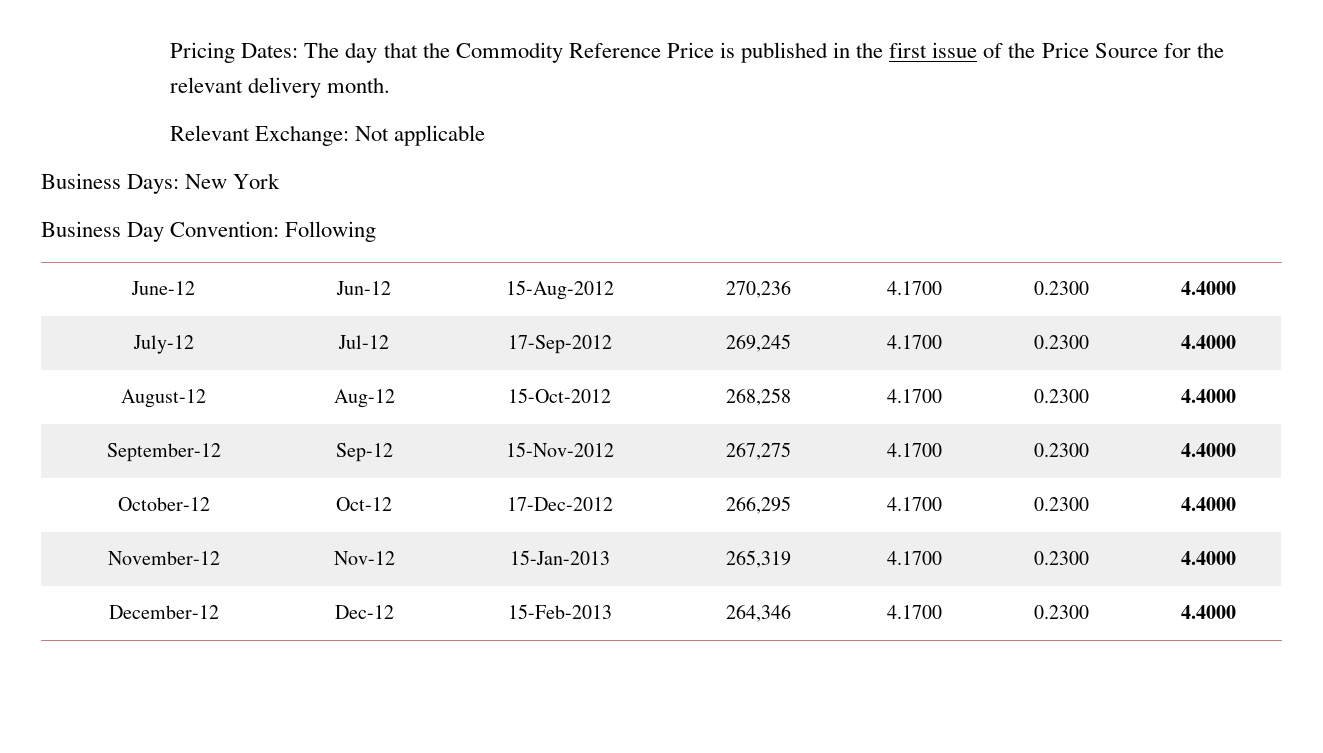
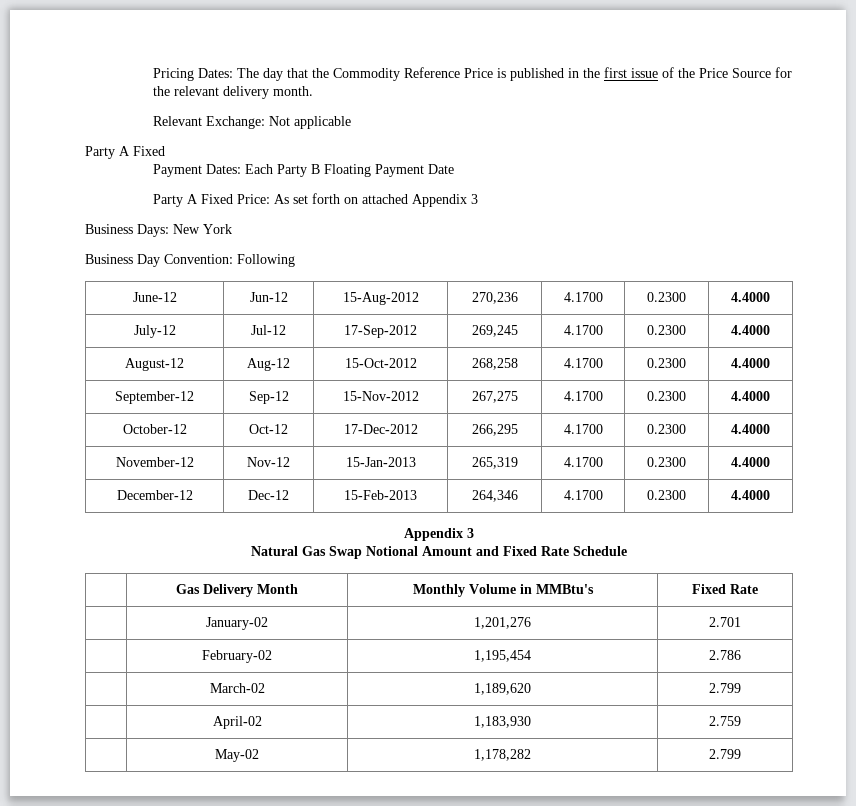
(486, 135) none -> [85,146,165,159] [152,164,454,177] [152,193,478,207] // Party A Fixed // Payment Dates: Each Party B Floating Payment Date // Party A Fixed Price: As set forth on attached Appendix 3
(1236, 612) none -> [404,528,474,541] [251,546,627,559] [176,584,298,597] [412,584,594,597] [692,584,758,594] [206,617,268,630] [474,617,531,629] [709,617,741,627] [202,650,272,663] [474,650,531,662] [709,650,741,660] [209,683,265,693] [474,683,531,695] [709,683,741,693] [212,716,262,729] [474,716,531,728] [709,716,741,726] [215,749,259,762] [474,749,531,761] [709,749,741,759] // Appendix 3 // Natural Gas Swap Notional Amount and Fixed Rate Schedule // | Gas Delivery Month | Monthly Volume in MMBtu's | Fixed Rate // | January-02 | 1,201,276 | 2.701 // | February-02 | 1,195,454 | 2.786 // | March-02 | 1,189,620 | 2.799 // | April-02 | 1,183,930 | 2.759 // | May-02 | 1,178,282 | 2.799

